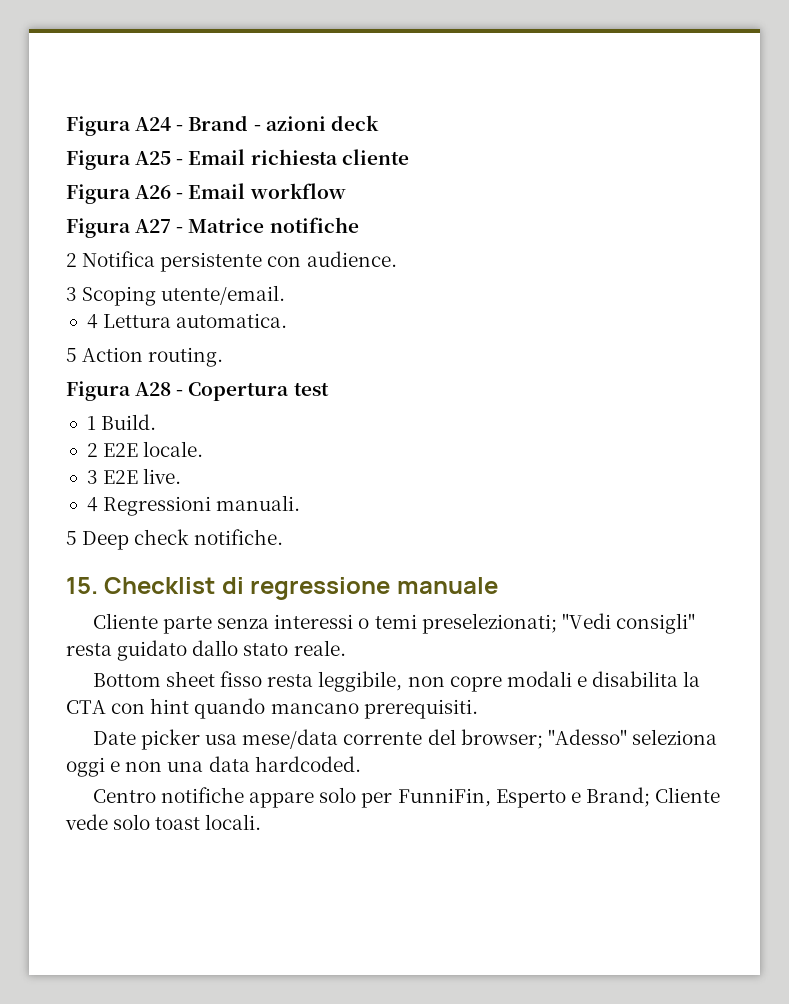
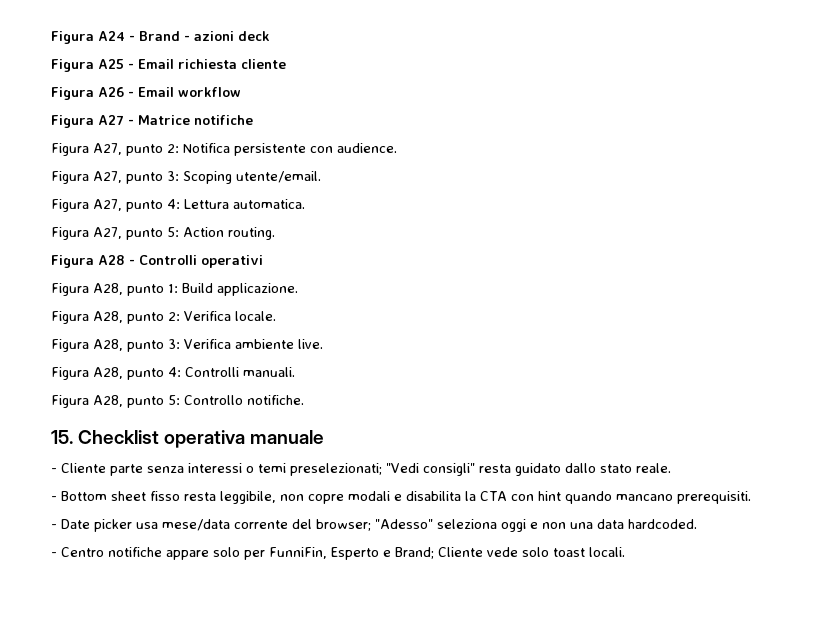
[66,253,77,267] 2 -> [51,143,179,156] Figura A27, punto 2:
[66,285,286,306] [86,313,288,329] [66,348,77,362] 3 Scoping utente/email. // 4 Lettura automatica. // 5 -> [51,171,321,184] [51,199,305,212] [51,227,179,240] Figura A27, punto 3: Scoping utente/email. // Figura A27, punto 4: Lettura automatica. // Figura A27, punto 5:
[188,382,329,401] [86,414,157,430] [86,441,204,457] [86,468,182,484] [86,495,301,516] [66,529,190,550] Copertura test // 1 Build. // 2 E2E locale. // 3 E2E live. // 4 Regressioni manuali. // 5 Deep check -> [139,255,263,268] [51,283,298,296] [51,311,276,324] [51,339,323,352] [51,367,295,380] [51,395,243,408] Controlli operativi // Figura A28, punto 1: Build applicazione. // Figura A28, punto 2: Verifica locale. // Figura A28, punto 3: Verifica ambiente live. // Figura A28, punto 4: Controlli manuali. // Figura A28, punto 5: Controllo
[221,577,391,600] di regressione -> [164,430,246,448] operativa
(498, 585) none -> [51,468,57,473] -
(346, 648) none -> [51,496,57,501] -
(478, 709) none -> [51,524,57,529] -
(361, 764) none -> [51,552,57,557] -

